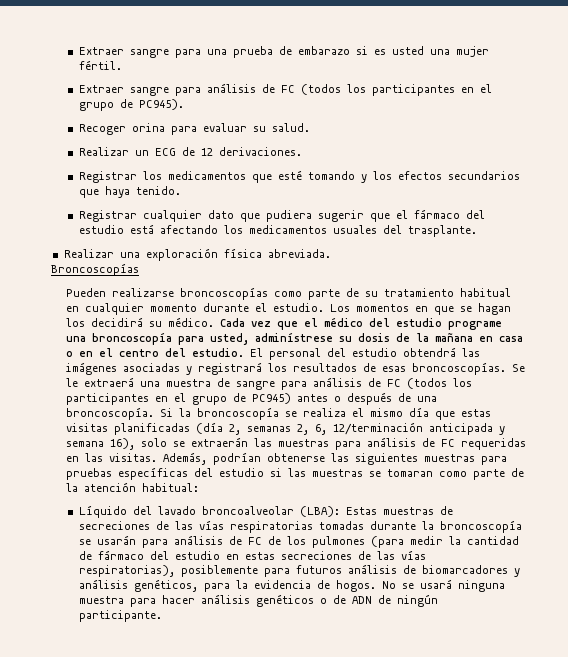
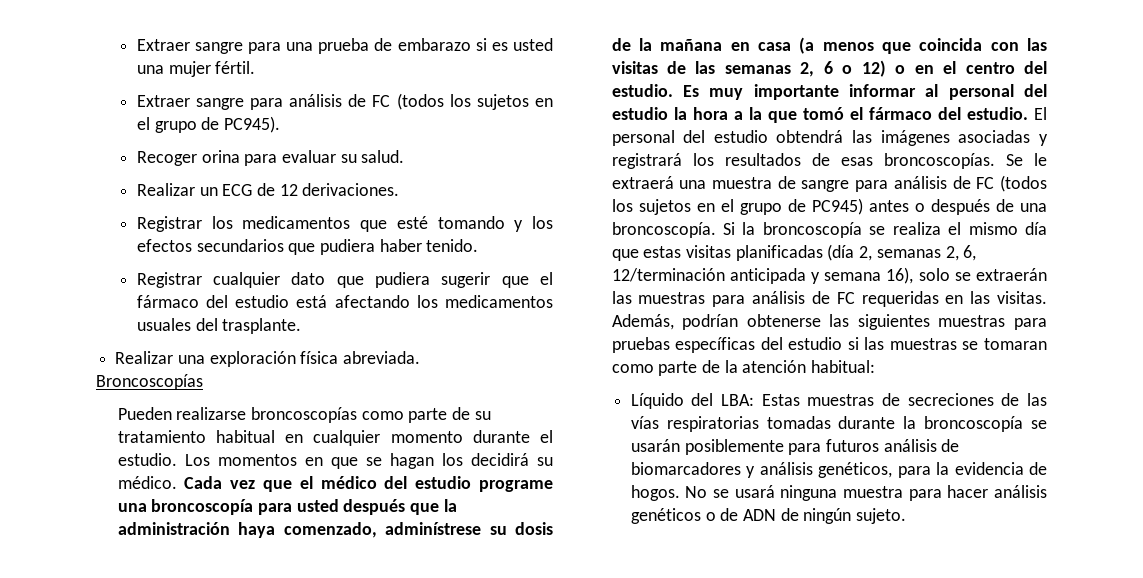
[371,84,455,96] participantes -> [476,94,529,110] sujetos
[104,186,130,198] haya -> [319,239,422,255] pudiera haber
[209,333,249,345] usted, -> [296,499,457,515] [117,522,377,538] usted después que la administración haya comenzado,
(523, 339) none -> [799,37,1047,54] [611,60,886,77] (a menos que coincida con las visitas de las semanas 2, 6 o 12)
(244, 352) none -> [682,84,1047,100] [611,107,1028,123] Es muy importante informar al personal del estudio la hora a la que tomó el fármaco del estudio.
[65,393,149,405] participantes -> [638,199,691,215] sujetos
[157,506,340,517] lavado broncoalveolar (LBA): -> [721,394,755,406] LBA:
[141,535,519,548] [78,550,426,560] [78,565,175,577] para análisis de FC de los pulmones (para medir la cantidad de fármaco del estudio en estas secreciones de las vías respiratorias), -> (680, 445) none
[78,610,162,622] participante. -> [856,508,907,524] sujeto.

